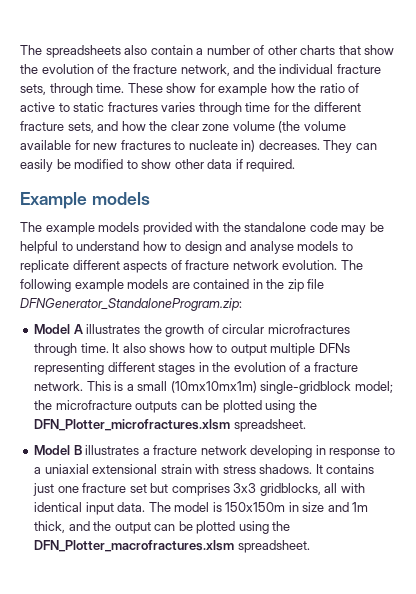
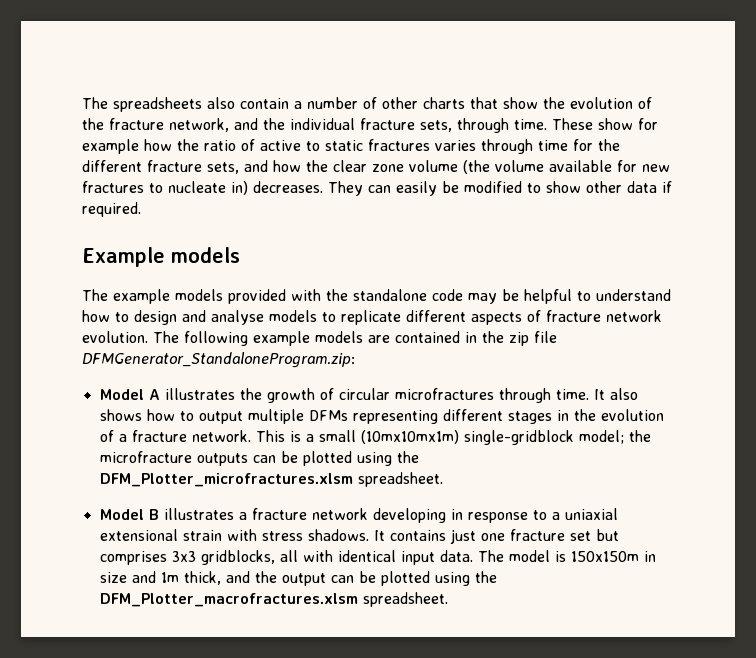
[20,298,242,311] DFNGenerator_StandaloneProgram.zip: -> [82,352,355,368] DFMGenerator_StandaloneProgram.zip:
[318,343,350,353] DFNs -> [308,410,348,421] DFMs
[34,419,231,431] DFN_Plotter_microfractures.xlsm -> [99,473,353,487] DFM_Plotter_microfractures.xlsm
[34,540,235,552] DFN_Plotter_macrofractures.xlsm -> [99,593,358,607] DFM_Plotter_macrofractures.xlsm

